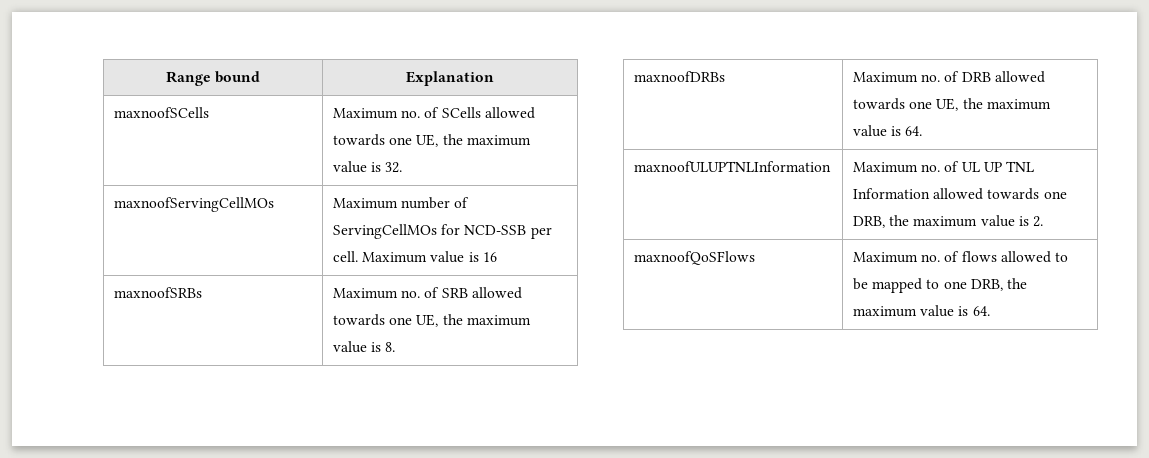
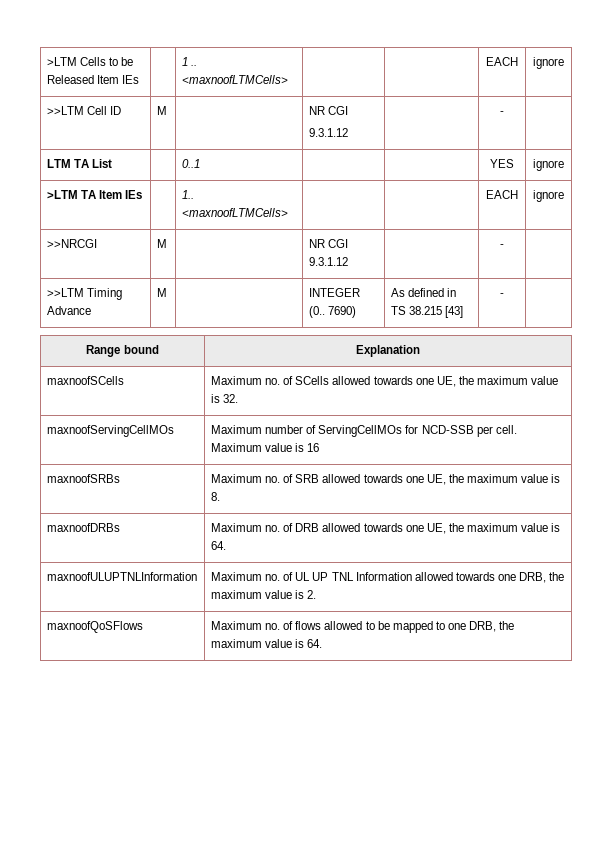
(165, 78) none -> [46,57,134,66] [46,75,140,84] [181,57,198,66] [181,75,288,84] [486,57,518,66] [533,57,564,69] [46,106,122,115] [156,106,167,115] [308,106,349,115] [308,128,348,137] [500,111,504,115] [46,159,113,168] [181,159,200,168] [490,159,514,168] [533,159,564,171] [46,190,143,199] [181,190,194,199] [181,208,288,217] [486,190,518,199] [533,190,564,202] [46,239,97,248] [156,239,167,248] [308,239,349,248] [308,257,348,266] [500,244,504,248] [46,288,123,300] [46,306,91,315] [156,288,167,297] [308,288,360,297] [308,306,357,318] [390,288,457,297] [390,306,464,318] [500,293,504,297] >LTM Cells to be Released Item IEs | | 1 .. <maxnoofLTMCells> | | | EACH | ignore // >>LTM Cell ID | M | | NR CGI // 9.3.1.12 | | - | // LTM TA List | | 0..1 | | | YES | ignore // >LTM TA Item IEs | | 1.. <maxnoofLTMCells> | | | EACH | ignore // >>NRCGI | M | | NR CGI 9.3.1.12 | | - | // >>LTM Timing Advance | M | | INTEGER (0.. 7690) | As defined in TS 38.215 [43] | - | //

